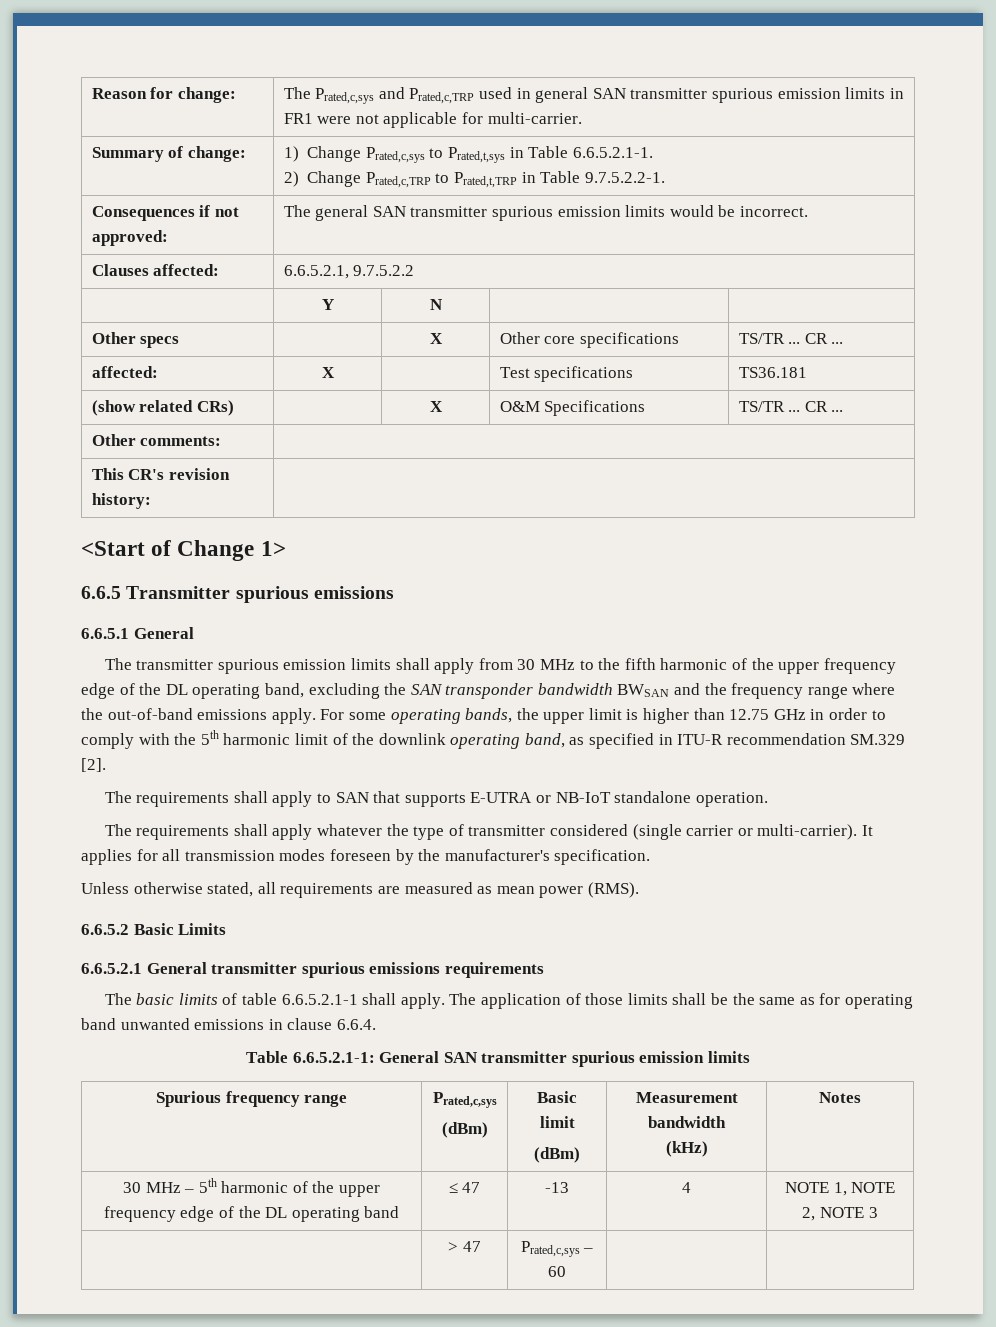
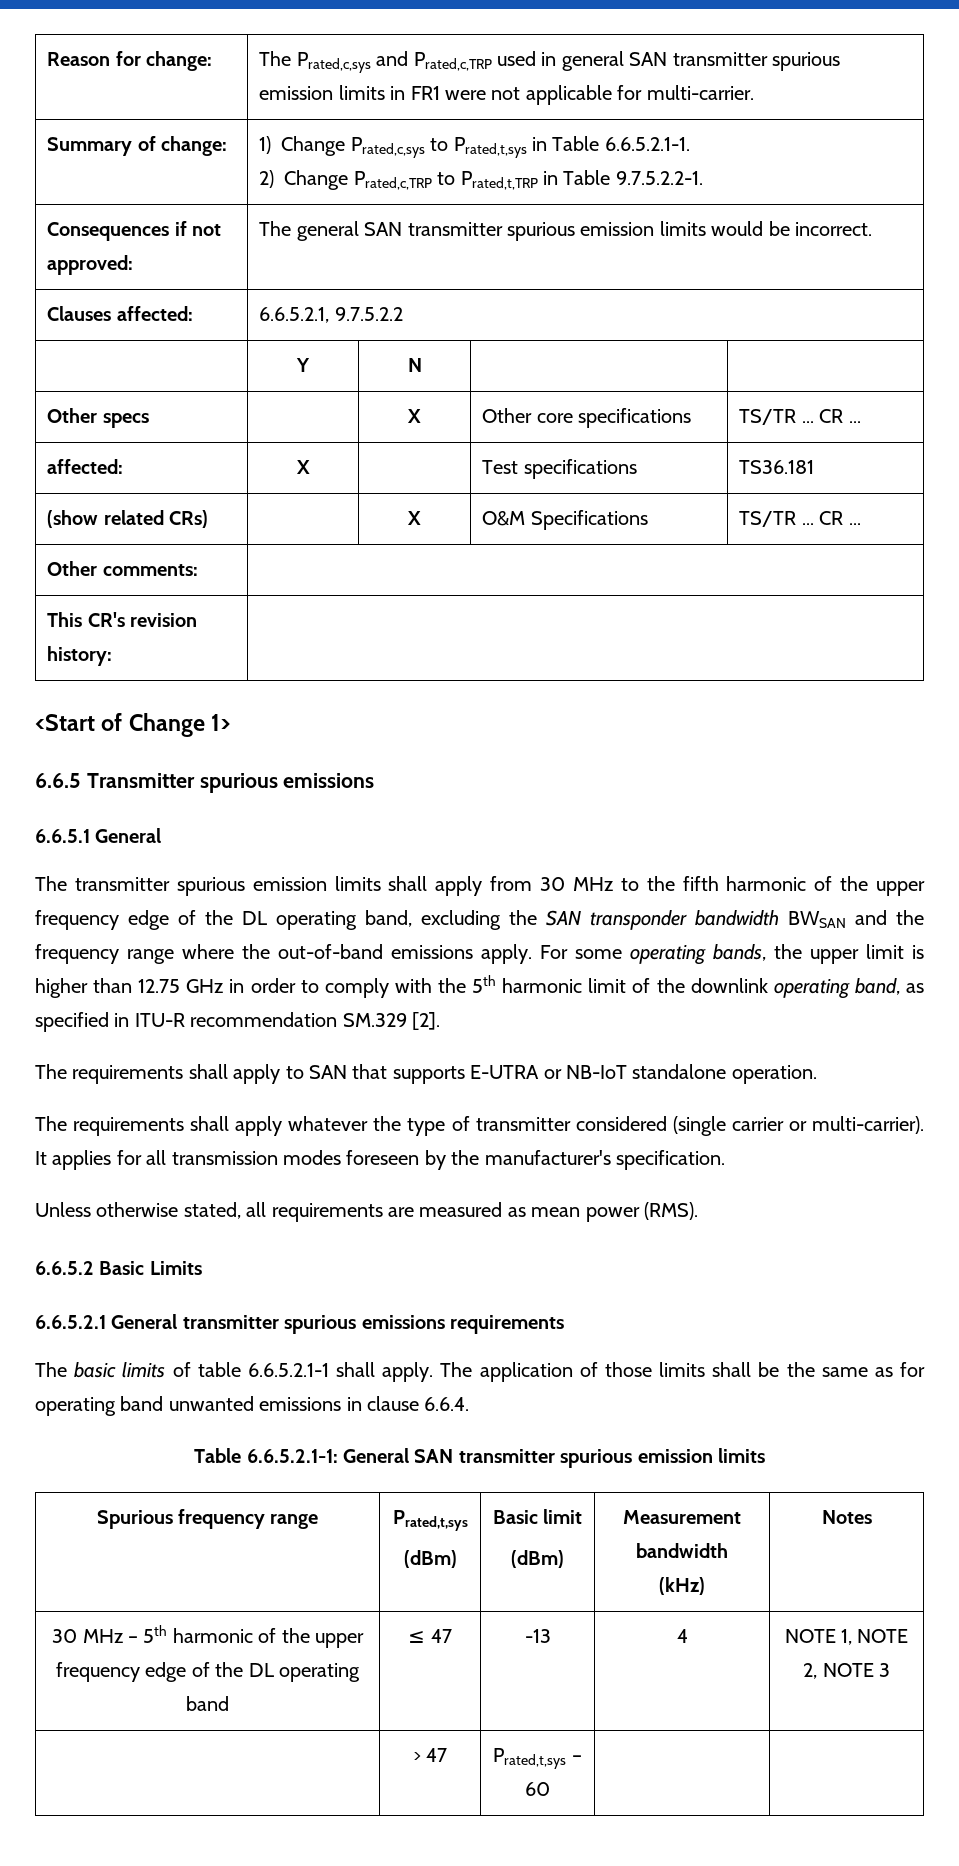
[432,1092,497,1108] Prated,c,sys -> [392,1510,468,1531] Prated,t,sys
[520,1241,580,1257] Prated,c,sys -> [493,1748,567,1769] Prated,t,sys

